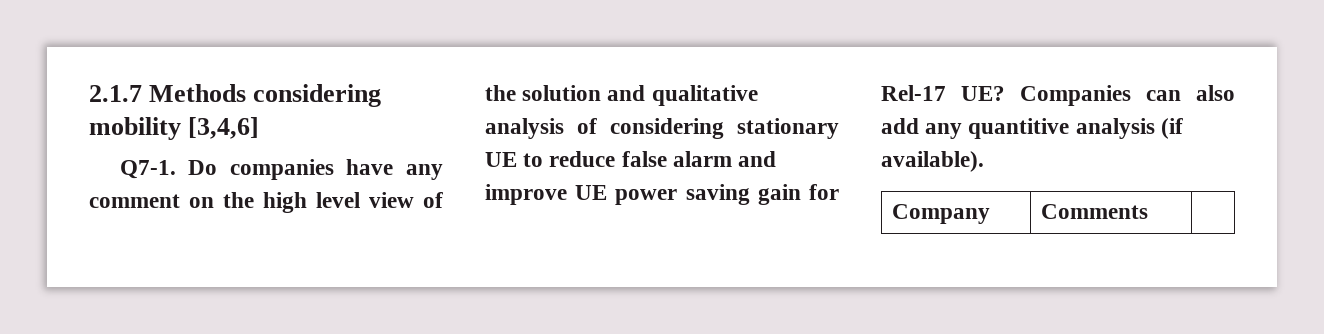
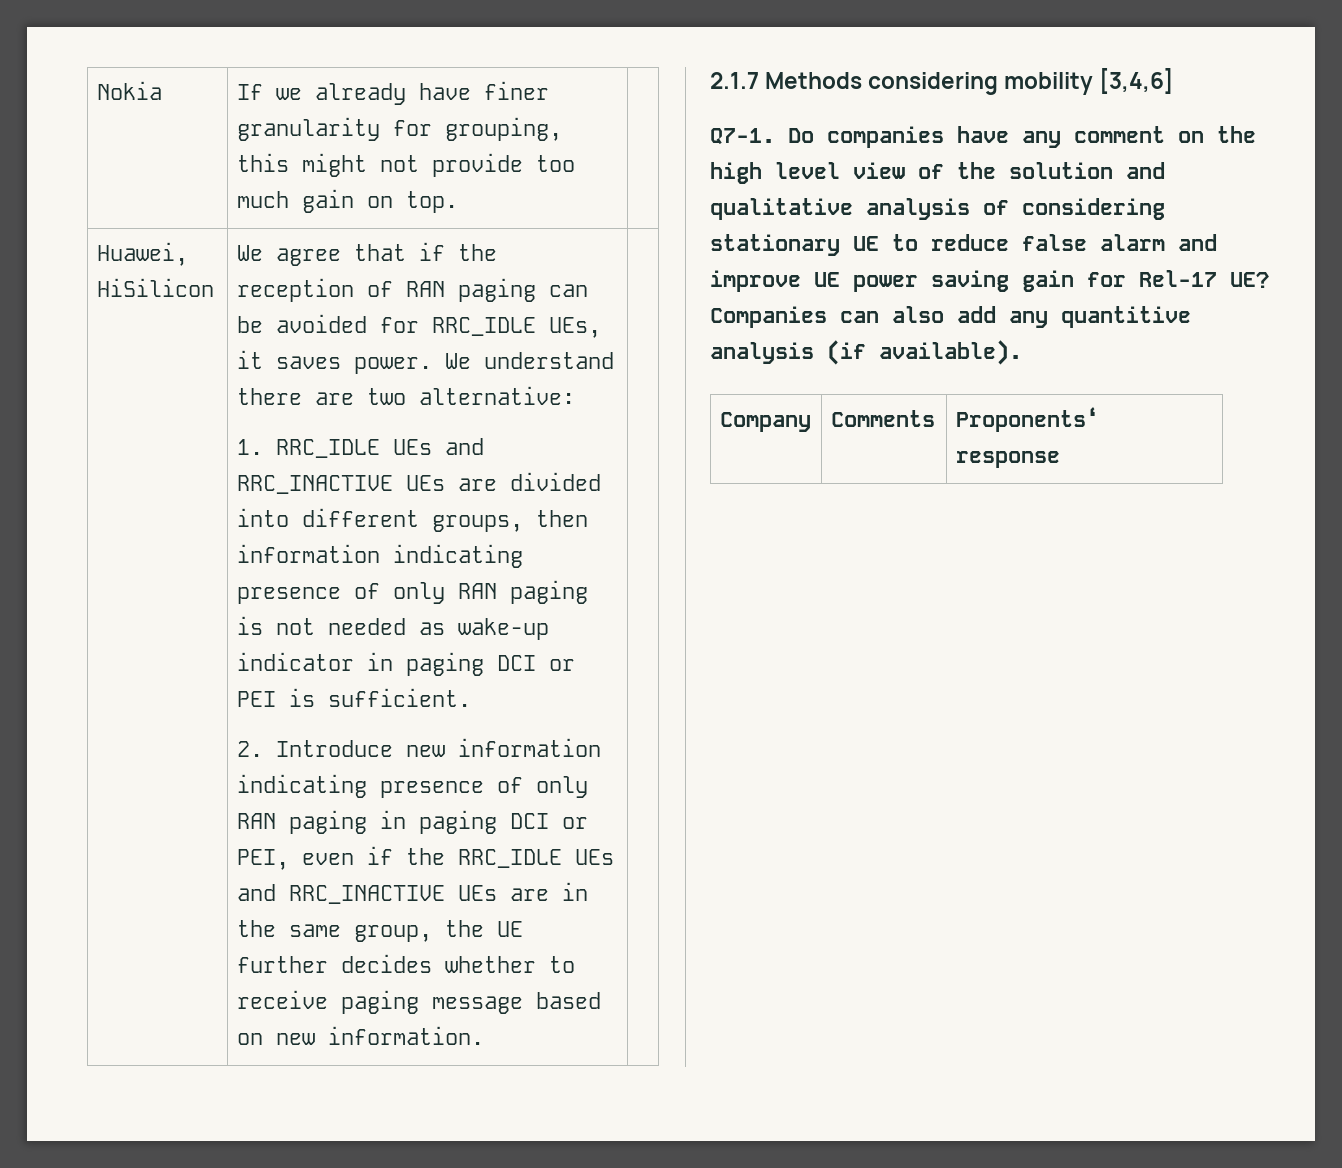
(89, 93) none -> [96,81,162,100] [236,81,549,105] [236,117,562,141] [236,153,575,177] [236,189,458,213] [96,242,188,266] [96,278,214,297] [236,242,497,266] [236,278,588,302] [236,314,601,338] [236,350,614,374] [236,386,575,405] [236,438,484,458] [236,472,601,494] [236,508,588,532] [236,544,523,568] [236,580,588,604] [236,616,549,640] [236,652,575,676] [236,688,471,707] [236,738,601,757] [236,774,588,798] [236,810,588,834] [236,846,614,870] [236,882,588,904] [236,920,523,942] [236,954,575,973] [236,990,601,1014] [236,1026,484,1045] Nokia | If we already have finer granularity for grouping, this might not provide too much gain on top. | // Huawei, HiSilicon | We agree that if the reception of RAN paging can be avoided for RRC_IDLE UEs, it saves power. We understand there are two alternative: // 1. RRC_IDLE UEs and RRC_INACTIVE UEs are divided into different groups, then information indicating presence of only RAN paging is not needed as wake-up indicator in paging DCI or PEI is sufficient. // 2. Introduce new information indicating presence of only RAN paging in paging DCI or PEI, even if the RRC_IDLE UEs and RRC_INACTIVE UEs are in the same group, the UE further decides whether to receive paging message based on new information. | //
(1149, 211) none -> [955,407,1099,432] [955,451,1060,468] Proponents‘ response

